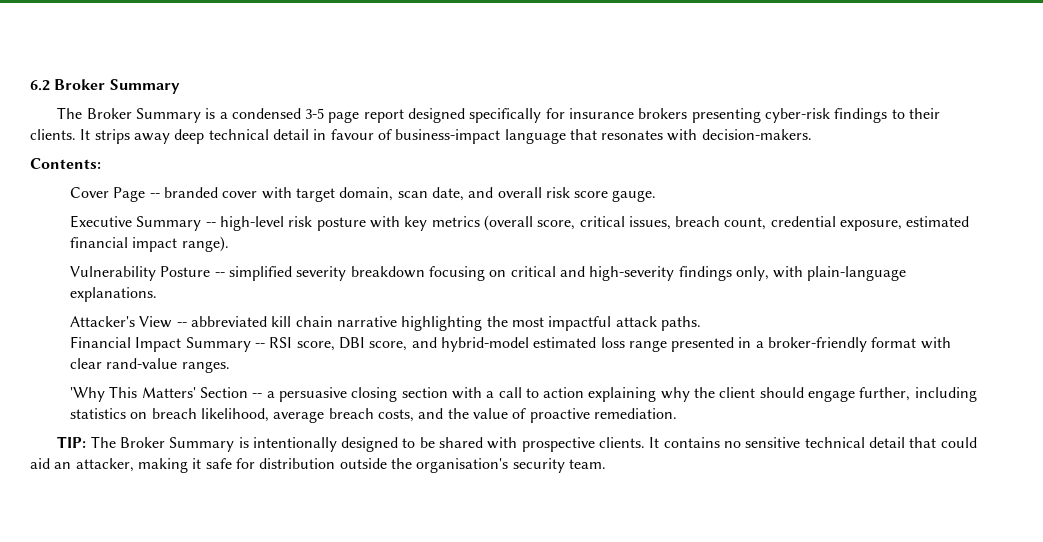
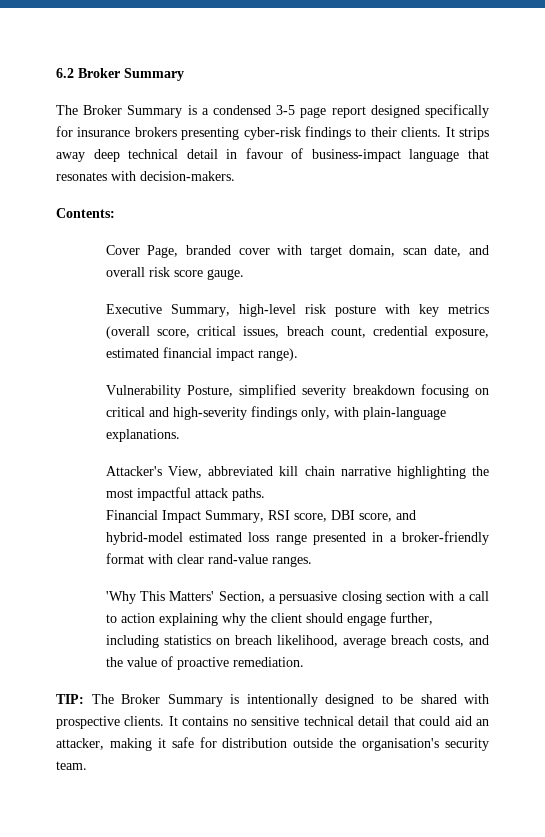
[113,187,160,202] Page -- -> [147,245,179,258] Page,
[136,216,216,231] Summary -- -> [170,304,230,317] Summary,
[160,266,225,277] Posture -- -> [187,385,234,397] Posture,
[139,316,187,328] View -- -> [167,466,202,478] View,
[185,337,265,352] Summary -- -> [204,510,264,523] Summary,
[199,387,263,398] Section -- -> [218,591,265,603] Section,

